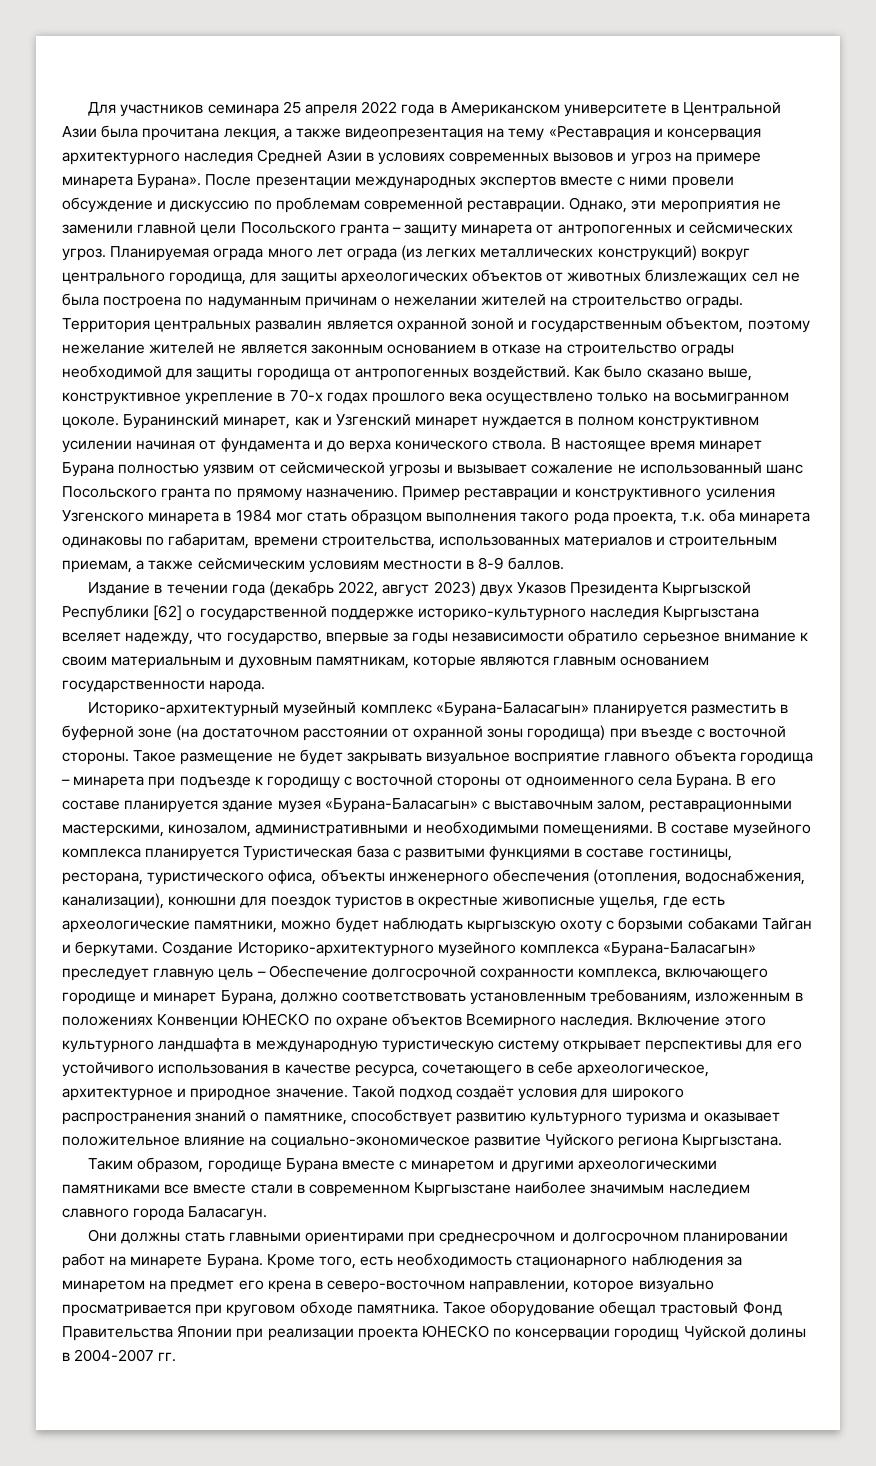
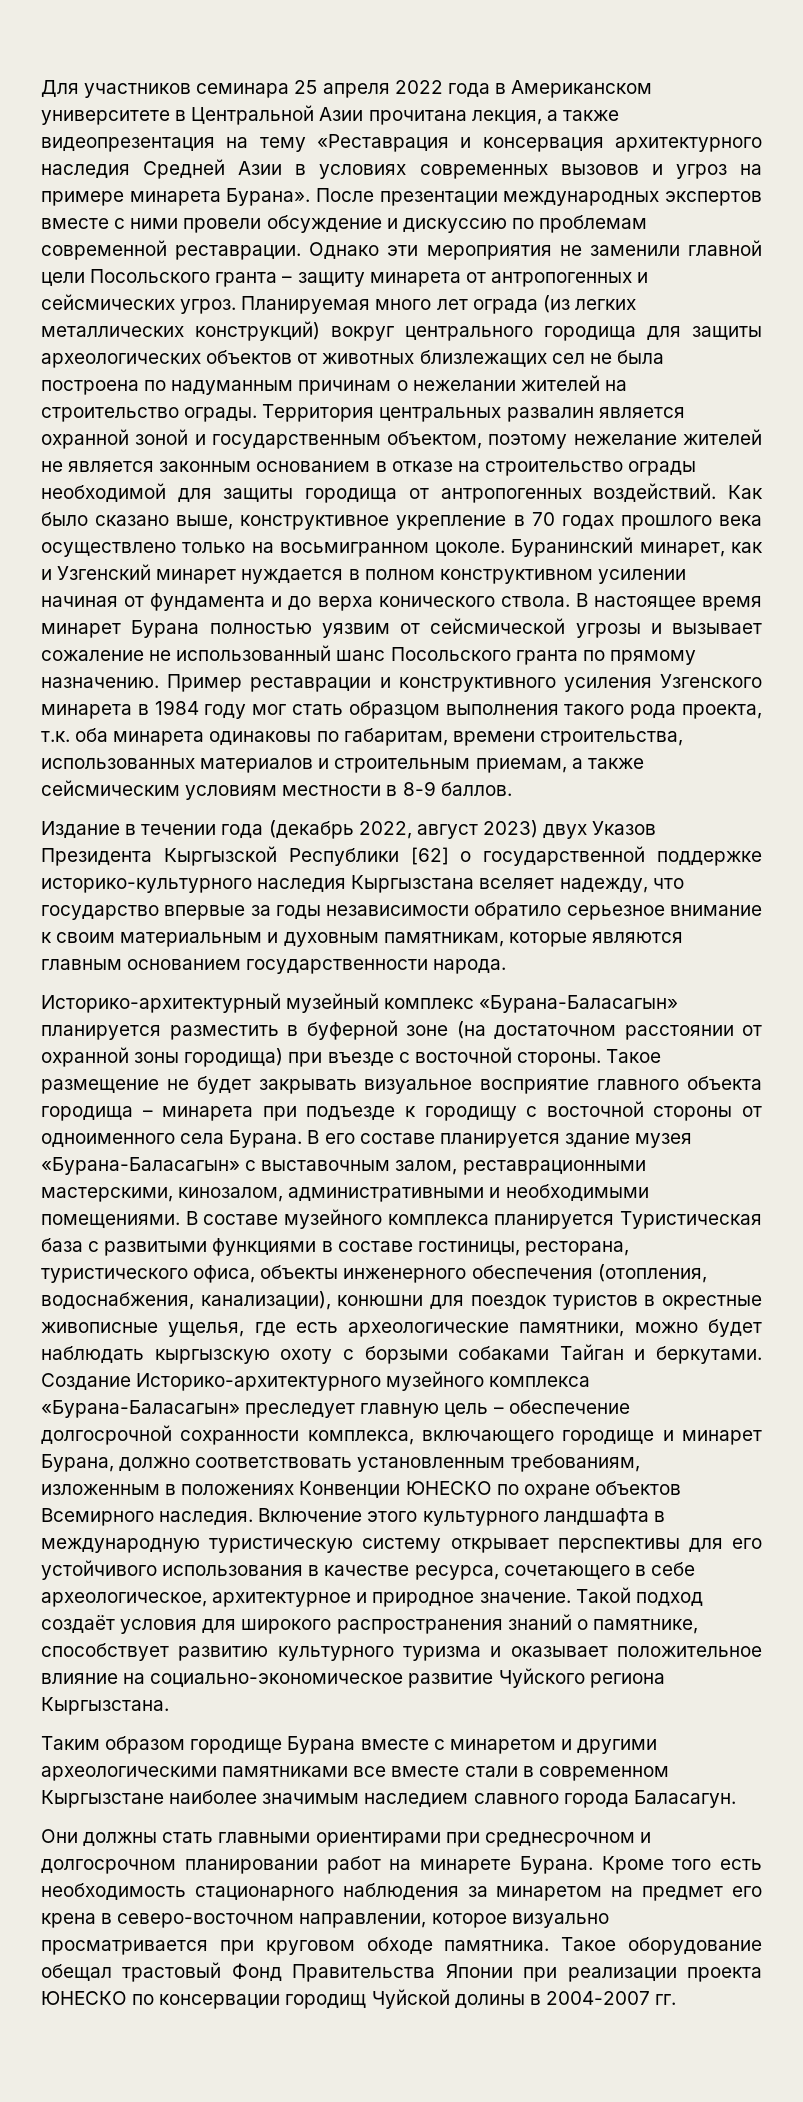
[101,125,139,138] была -> (364, 114) none
[569,197,628,213] Однако, -> [309,242,380,259] Однако
[213,248,264,261] ограда -> (371, 305) none
[169,272,247,285] городища, -> [544,326,636,341] городища
[289,389,323,402] 70-х -> [531,512,555,526] 70
(272, 515) none -> [204,704,247,719] году
[226,632,322,645] государство, -> [41,905,159,920] государство
[268,965,368,978] Обеспечение -> [508,1400,630,1414] обеспечение
[137,1157,204,1173] образом, -> [105,1736,186,1754] образом
[318,1256,356,1269] того, -> [672,1859,712,1870] того

